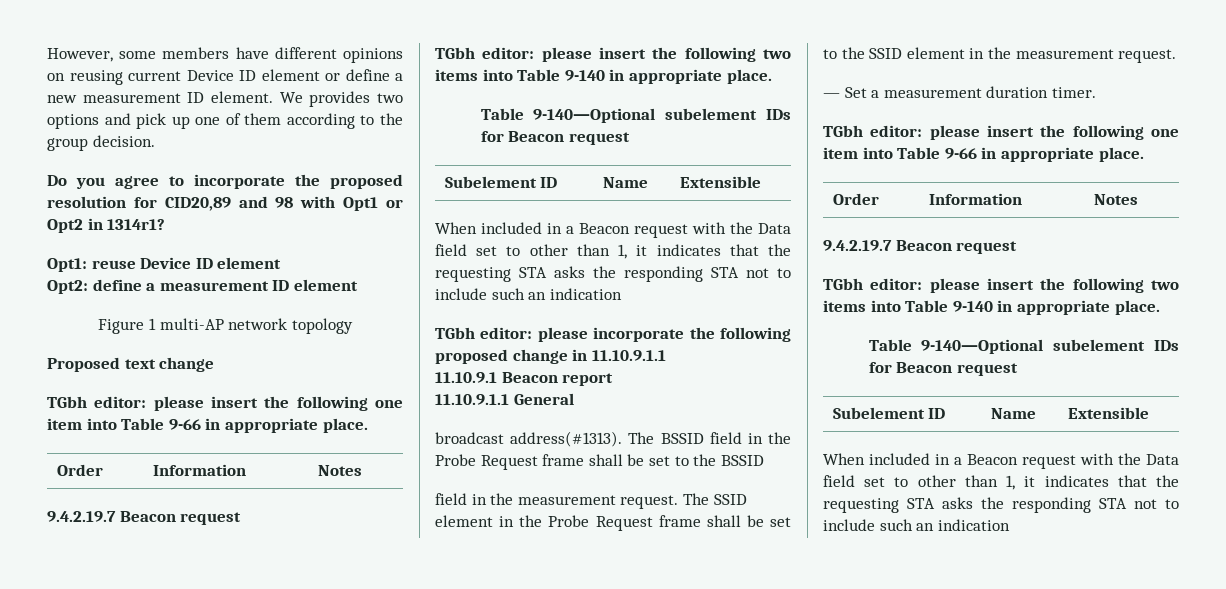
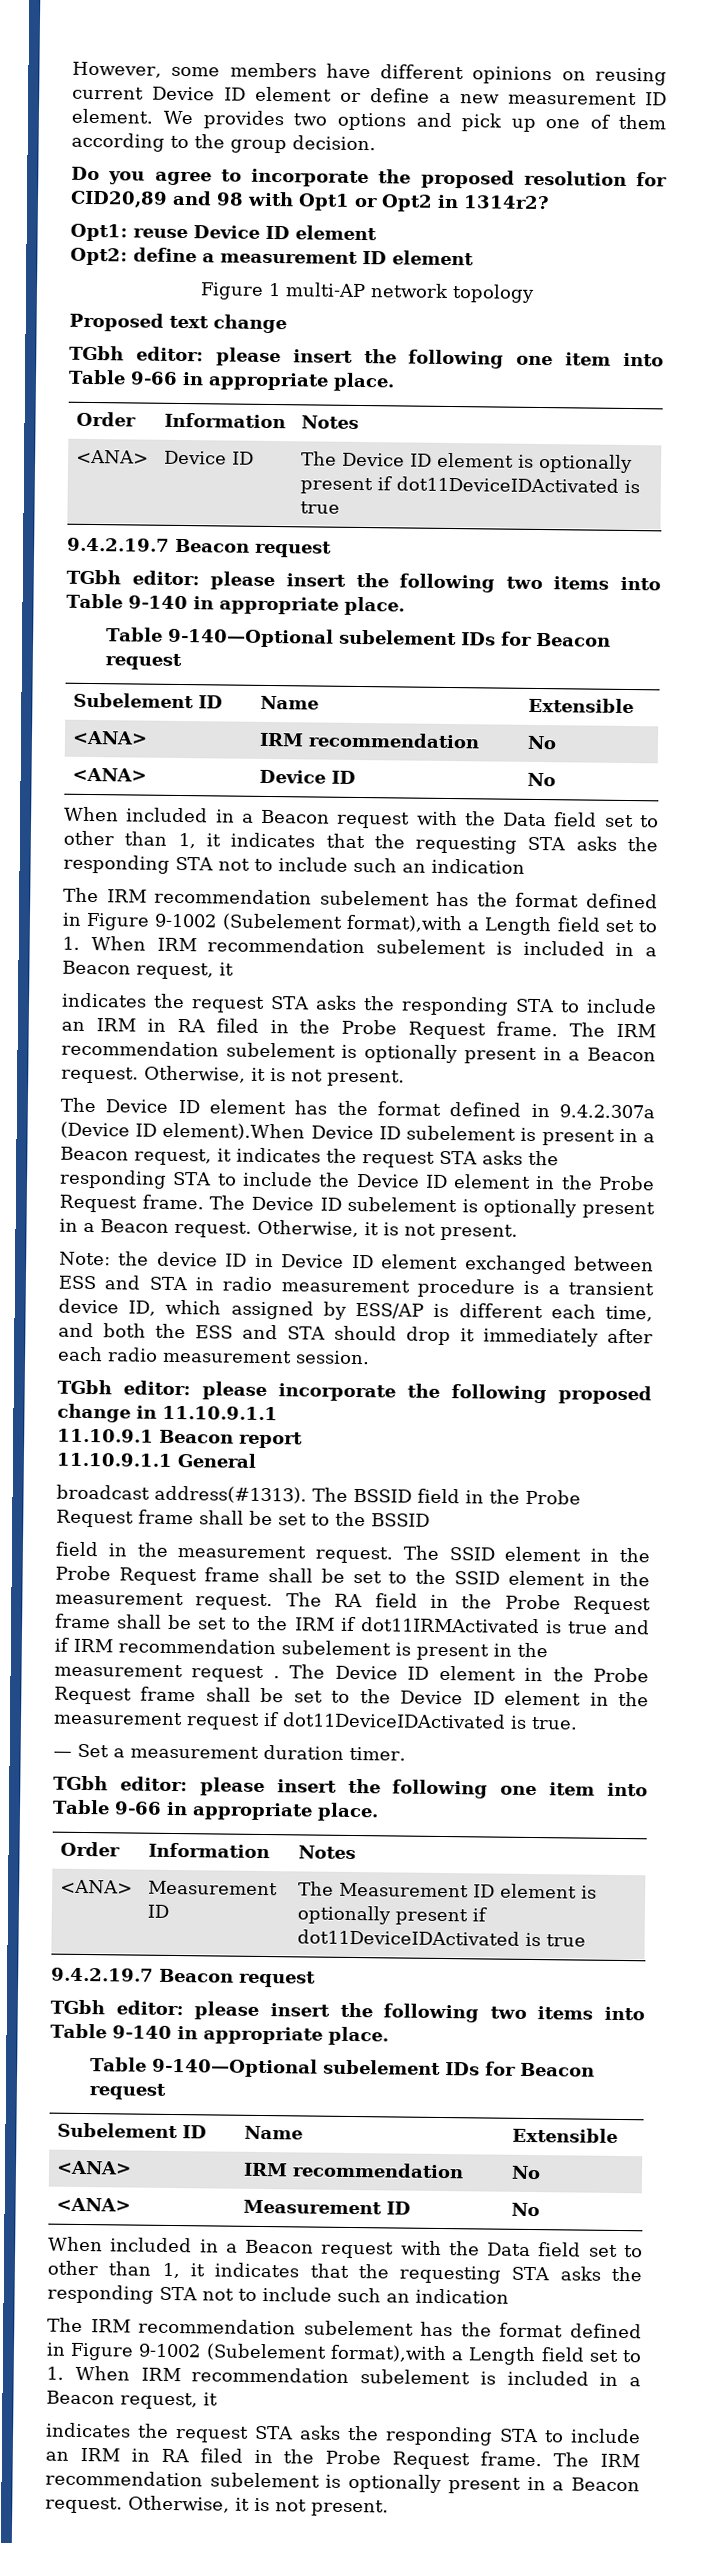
[107,219,166,230] 1314r1? -> [463,195,550,210] 1314r2?
(362, 470) none -> [75,449,149,464] [163,450,254,465] [300,451,633,474] [299,476,640,495] [299,501,340,514] // <ANA> | Device ID | The Device ID element is optionally present if dot11DeviceIDActivated is true
(761, 182) none -> [71,730,148,745] [258,732,480,749] [526,735,557,750] [71,767,147,782] [258,769,356,784] [526,772,556,787] // <ANA> | IRM recommendation | No // <ANA> | Device ID | No
(622, 294) none -> [63,887,658,909] [62,912,657,936] [62,936,657,957] [62,960,234,980] [61,992,657,1016] [61,1018,657,1040] [61,1040,656,1065] [61,1065,405,1087] [60,1097,655,1119] [60,1121,655,1146] [60,1146,559,1168] [59,1169,655,1191] [59,1194,655,1219] [59,1218,518,1241] [59,1251,655,1275] [58,1275,655,1298] [58,1298,653,1322] [58,1322,653,1347] [58,1346,370,1365] // The IRM recommendation subelement has the format defined in Figure 9-1002 (Subelement format),with a Length field set to 1. When IRM recommendation subelement is included in a Beacon request, it // indicates the request STA asks the responding STA to include an IRM in RA filed in the Probe Request frame. The IRM recommendation subelement is optionally present in a Beacon request. Otherwise, it is not present. // The Device ID element has the format defined in 9.4.2.307a (Device ID element).When Device ID subelement is present in a Beacon request, it indicates the request STA asks the responding STA to include the Device ID element in the Probe Request frame. The Device ID subelement is optionally present in a Beacon request. Otherwise, it is not present. // Note: the device ID in Device ID element exchanged between ESS and STA in radio measurement procedure is a transient device ID, which assigned by ESS/AP is different each time, and both the ESS and STA should drop it immediately after each radio measurement session.
(1177, 56) none -> [285,1592,651,1615] [55,1613,650,1635] [54,1637,548,1661] [54,1663,650,1683] [54,1686,649,1707] [53,1711,578,1730] The RA field in the Probe Request frame shall be set to the IRM if dot11IRMActivated is true and if IRM recommendation subelement is present in the measurement request . The Device ID element in the Probe Request frame shall be set to the Device ID element in the measurement request if dot11DeviceIDActivated is true.
(1138, 199) none -> [59,1879,133,1894] [147,1880,278,1896] [146,1904,169,1918] [297,1881,597,1899] [296,1905,487,1926] [296,1929,586,1947] // <ANA> | Measurement ID | The Measurement ID element is optionally present if dot11DeviceIDActivated is true
(1149, 413) none -> [55,2160,132,2175] [242,2162,464,2179] [510,2165,541,2180] [55,2197,131,2212] [242,2199,411,2215] [510,2202,540,2217] // <ANA> | IRM recommendation | No // <ANA> | Measurement ID | No
(1010, 525) none -> [47,2317,642,2339] [46,2342,642,2366] [46,2365,641,2387] [46,2390,218,2410] [46,2422,641,2446] [45,2447,641,2470] [45,2470,640,2494] [45,2495,389,2517] // The IRM recommendation subelement has the format defined in Figure 9-1002 (Subelement format),with a Length field set to 1. When IRM recommendation subelement is included in a Beacon request, it // indicates the request STA asks the responding STA to include an IRM in RA filed in the Probe Request frame. The IRM recommendation subelement is optionally present in a Beacon request. Otherwise, it is not present.

